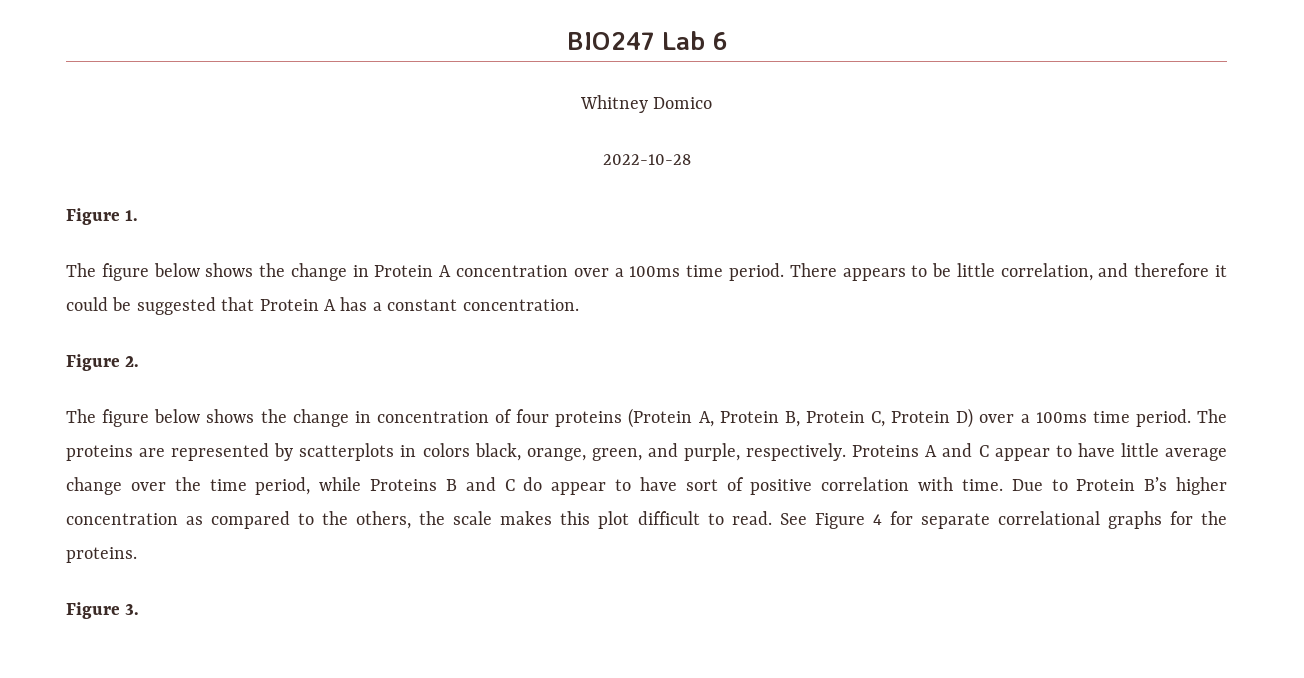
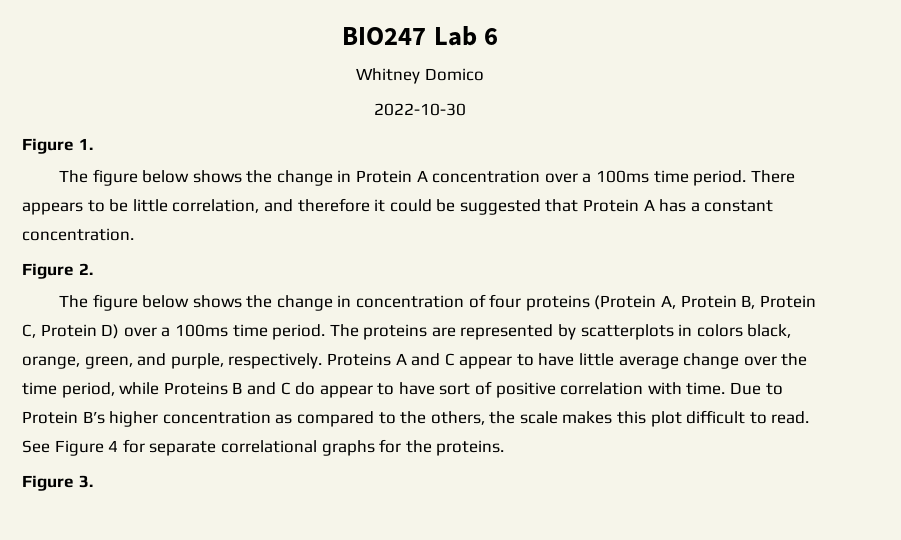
[602,154,691,165] 2022-10-28 -> [374,103,466,116] 2022-10-30

